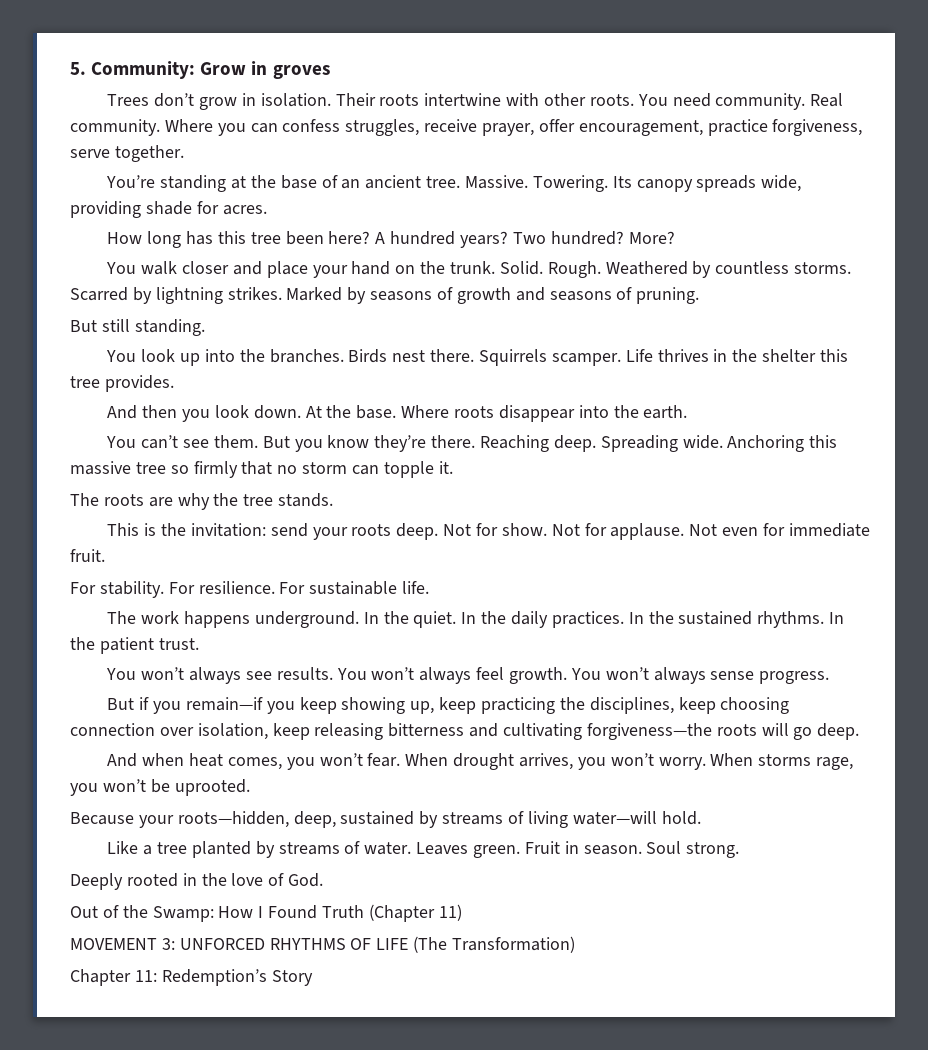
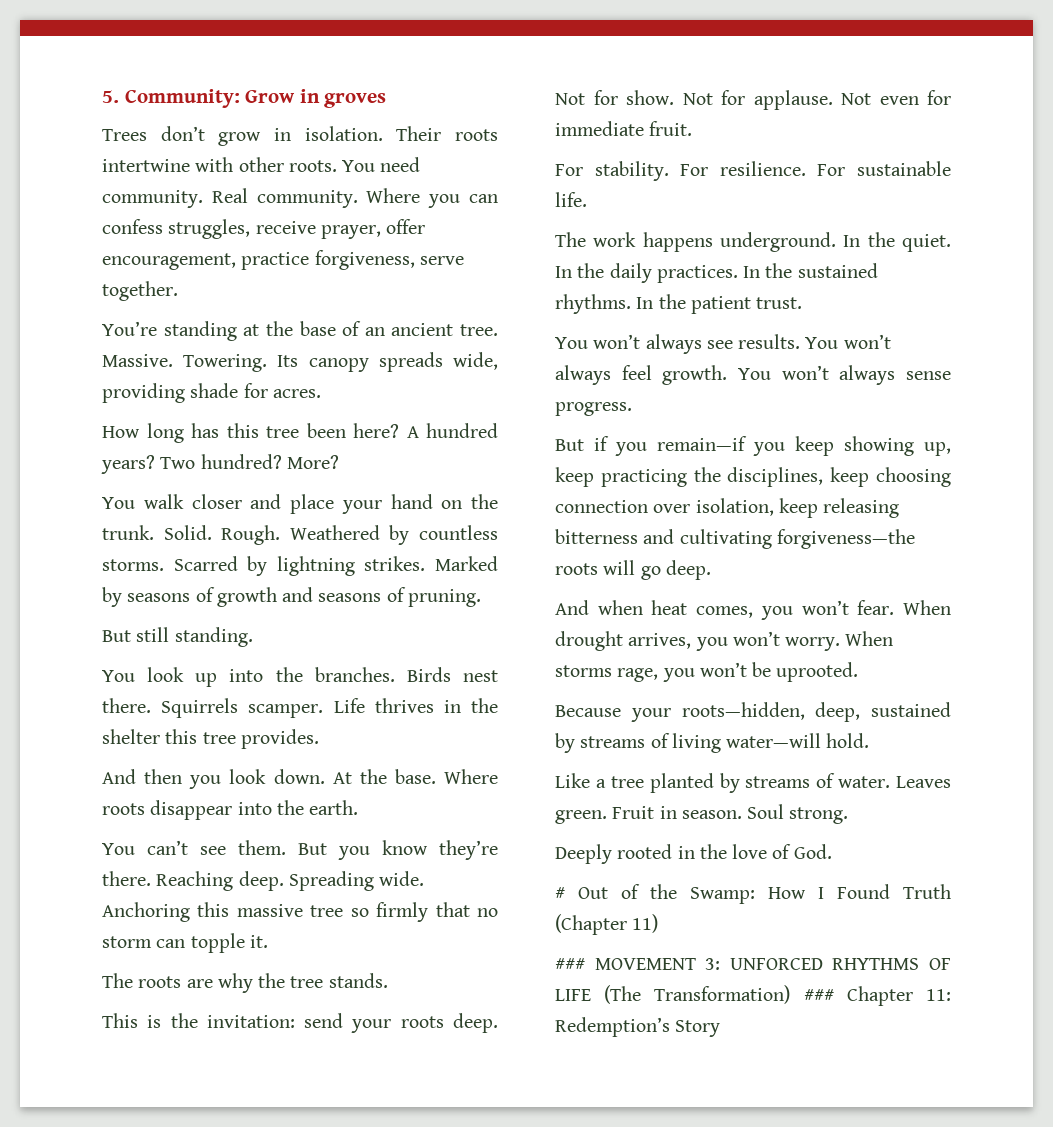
(324, 880) none -> [555,887,565,899] #
(462, 912) none -> [555,958,585,970] ###
(576, 944) // -> [803,989,834,1001] ###

